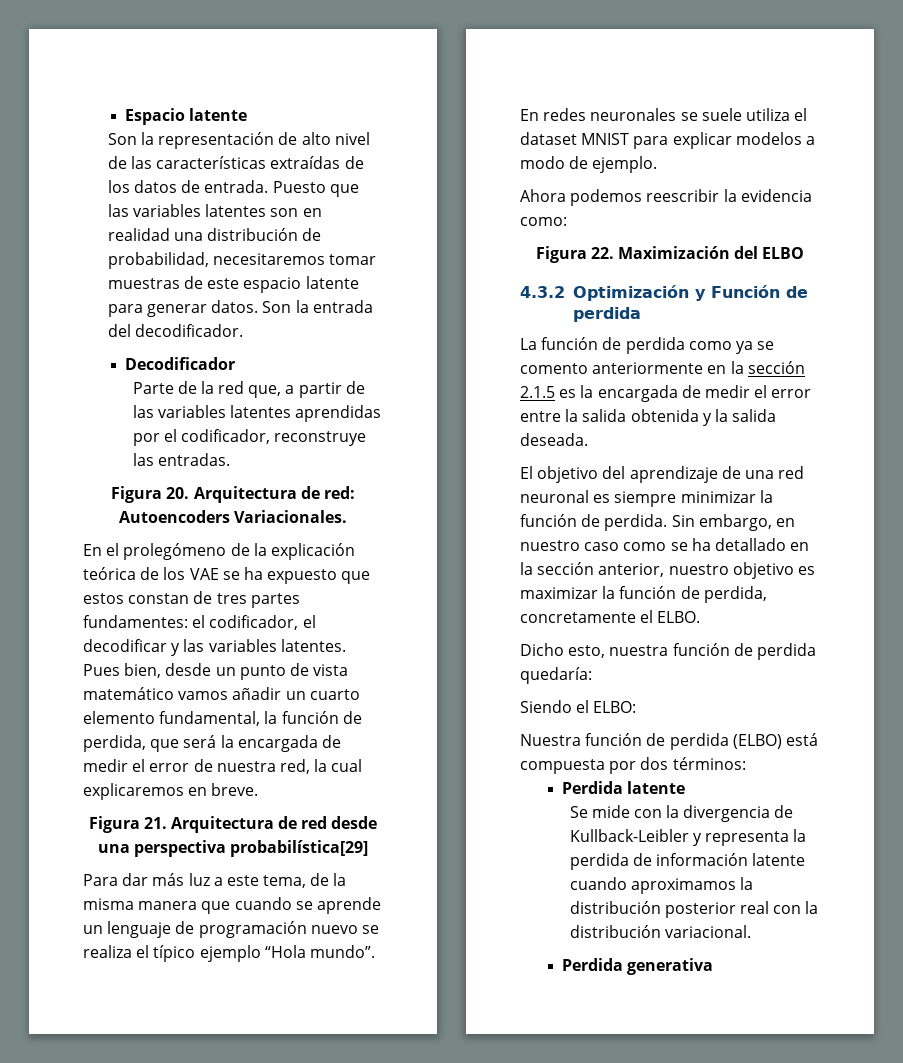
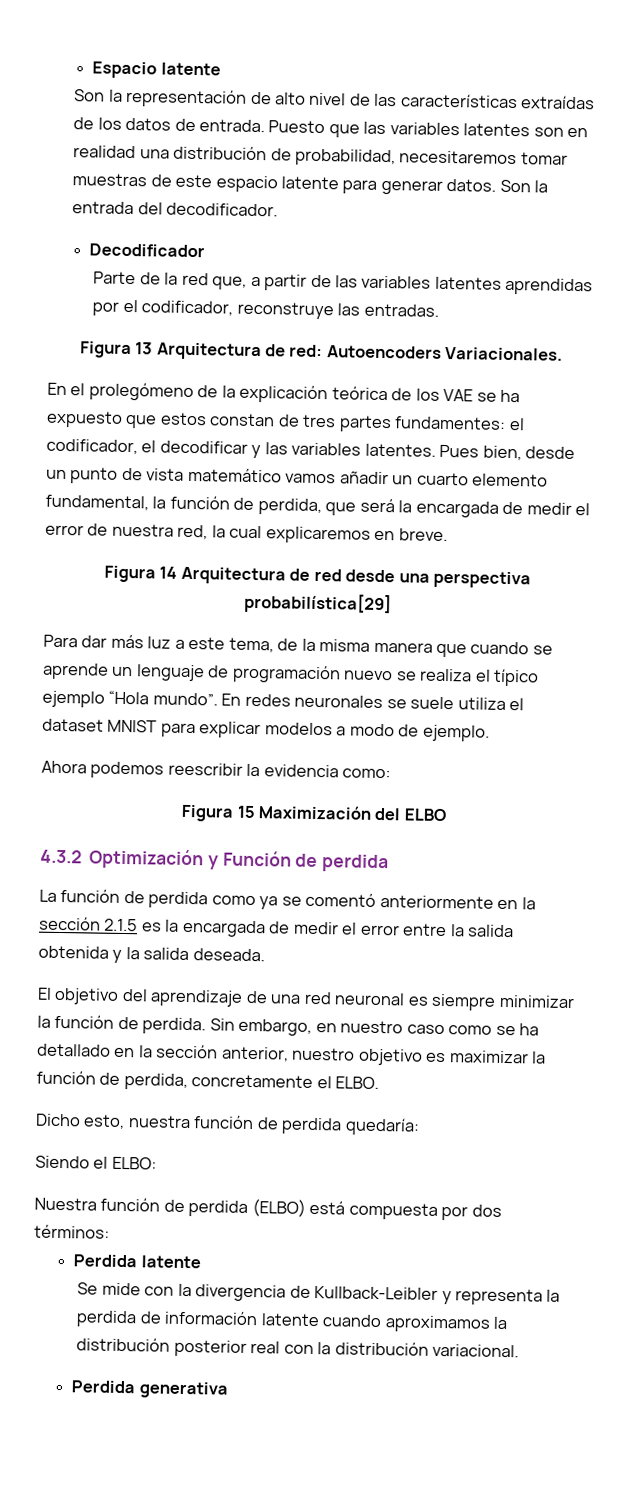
[166,487,190,499] 20. -> [135,342,154,355] 13
[143,817,167,829] 21. -> [159,566,178,579] 14
[590,247,614,259] 22. -> [236,805,256,819] 15
[520,363,588,374] comento -> [305,892,377,907] comentó

